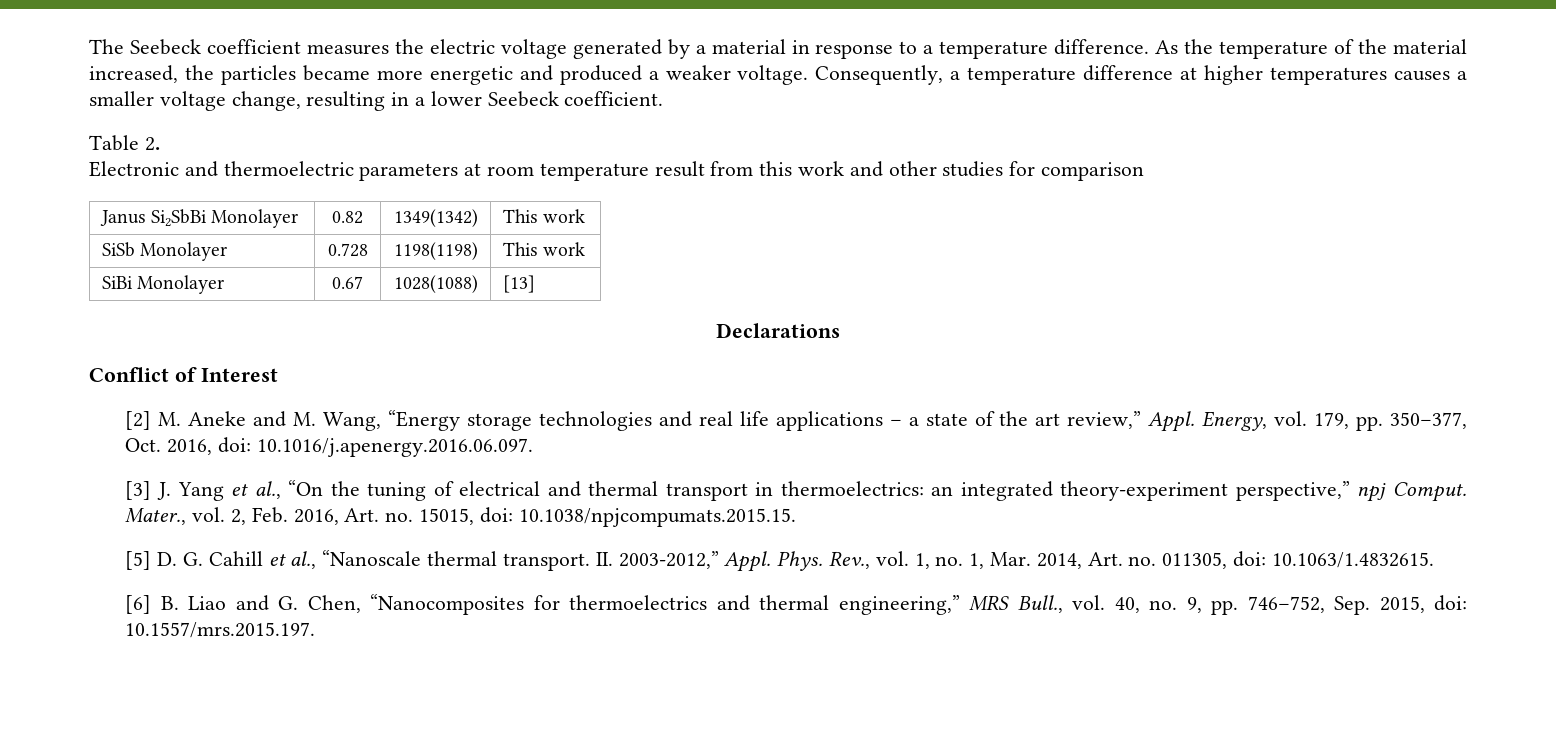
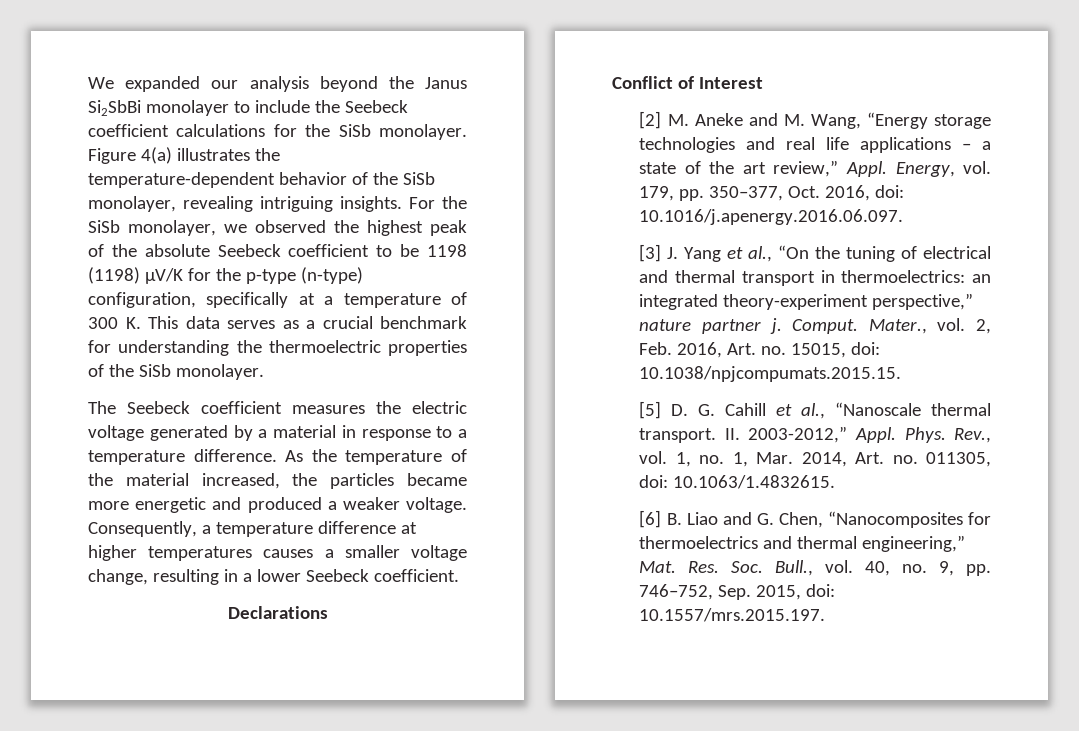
(89, 46) none -> [88,76,467,92] [88,100,408,116] [88,124,467,140] [88,147,280,164] [88,172,435,188] [88,196,467,212] [88,220,467,236] [88,244,467,257] [88,267,363,284] [88,292,467,308] [88,316,467,329] [88,340,467,356] [88,364,264,380] We expanded our analysis beyond the Janus Si2SbBi monolayer to include the Seebeck coefficient calculations for the SiSb monolayer. Figure 4(a) illustrates the temperature-dependent behavior of the SiSb monolayer, revealing intriguing insights. For the SiSb monolayer, we observed the highest peak of the absolute Seebeck coefficient to be 1198 (1198) μV/K for the p-type (n-type) configuration, specifically at a temperature of 300 K. This data serves as a crucial benchmark for understanding the thermoelectric properties of the SiSb monolayer. //
[89,135,160,151] [89,161,1145,181] [99,209,299,228] [332,211,363,224] [393,209,478,227] [502,209,585,223] [101,242,227,261] [327,243,368,257] [393,242,478,260] [502,242,585,256] [101,275,224,294] [332,276,363,289] [393,275,478,293] [502,275,535,293] // Table 2. // Electronic and thermoelectric parameters at room temperature result from this work and other studies for comparison // Janus Si2SbBi Monolayer | 0.82 | 1349(1342) | This work // SiSb Monolayer | 0.728 | 1198(1198) | This work // SiBi Monolayer | 0.67 | 1028(1088) | [13] -> (459, 575) none
[1357,483,1387,502] npj -> [639,318,782,334] nature partner j.
[969,595,1010,611] MRS -> [639,561,764,573] Mat. Res. Soc.

